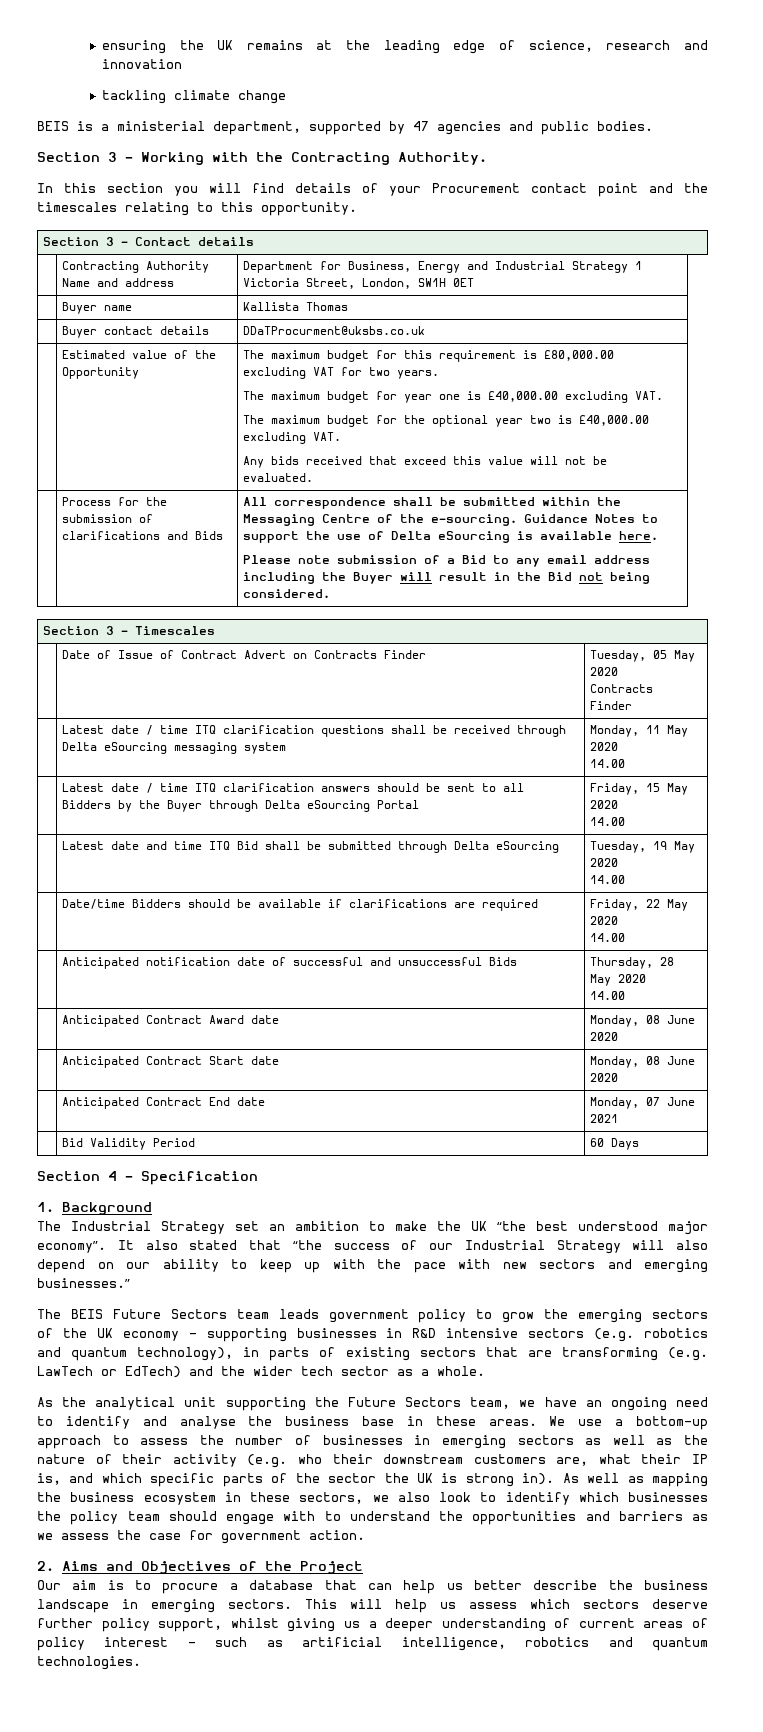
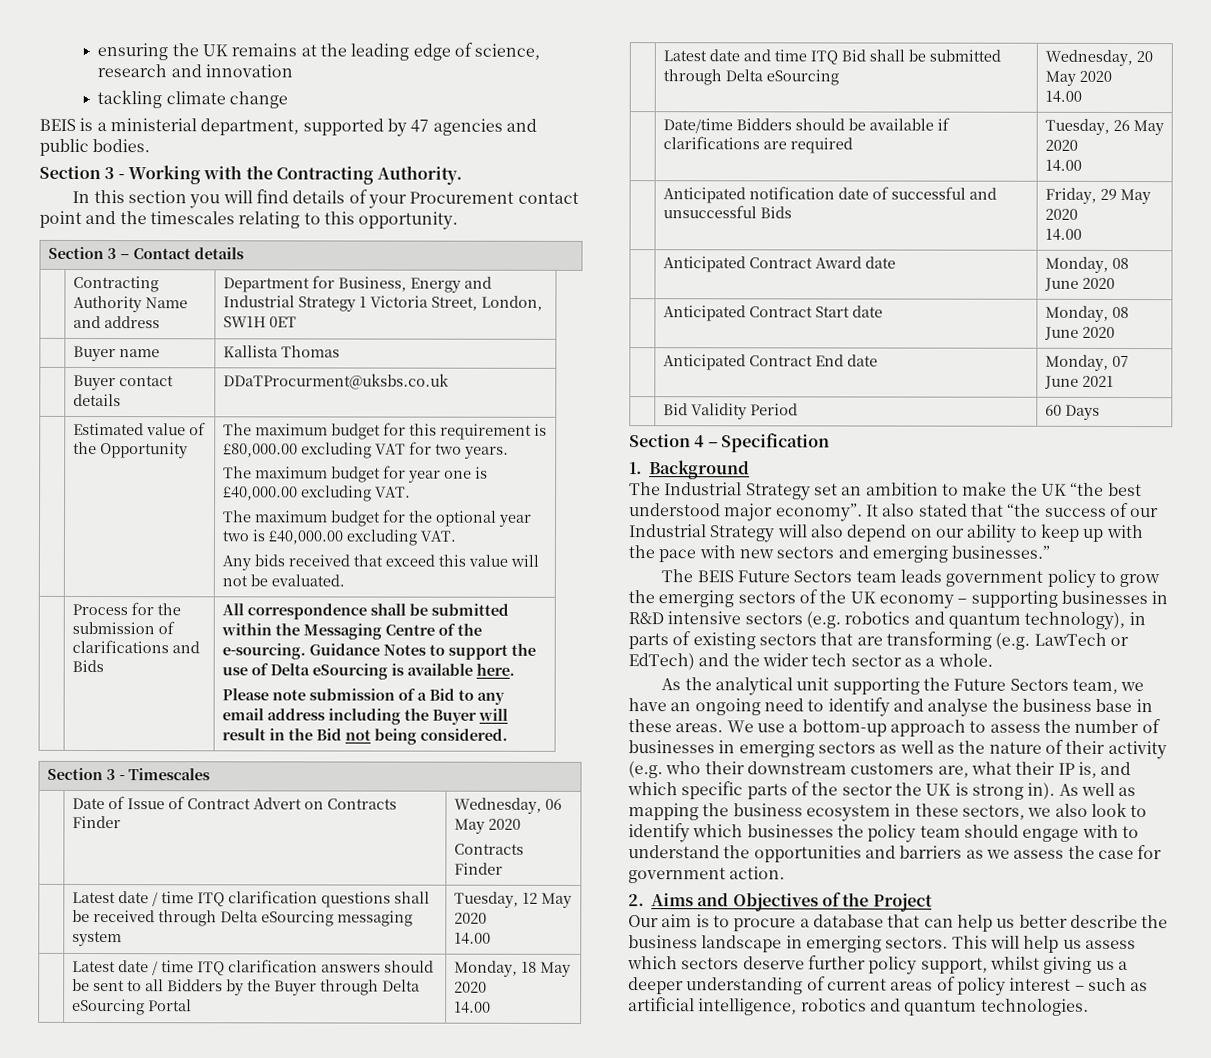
[590,650,668,662] Tuesday, 05 -> [453,797,562,814] Wednesday, 06
[590,725,661,737] Monday, 11 -> [453,891,538,908] Tuesday, 12
[590,783,661,795] Friday, 15 -> [453,960,537,977] Monday, 18
[590,841,668,853] Tuesday, 19 -> [1044,49,1153,67] Wednesday, 20
[590,899,661,911] Friday, 22 -> [1044,118,1130,135] Tuesday, 26
[590,957,675,969] Thursday, 28 -> [1044,187,1117,204] Friday, 29

